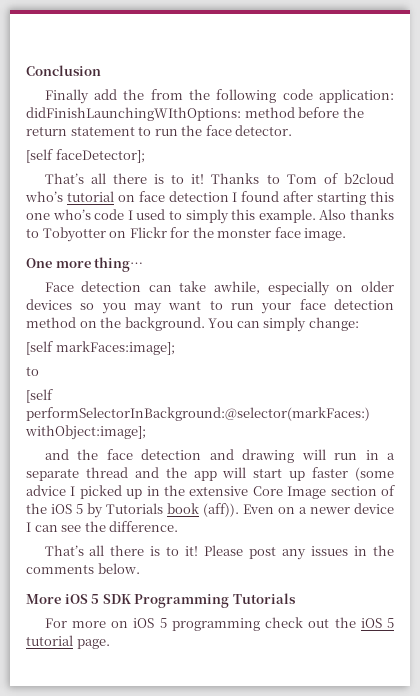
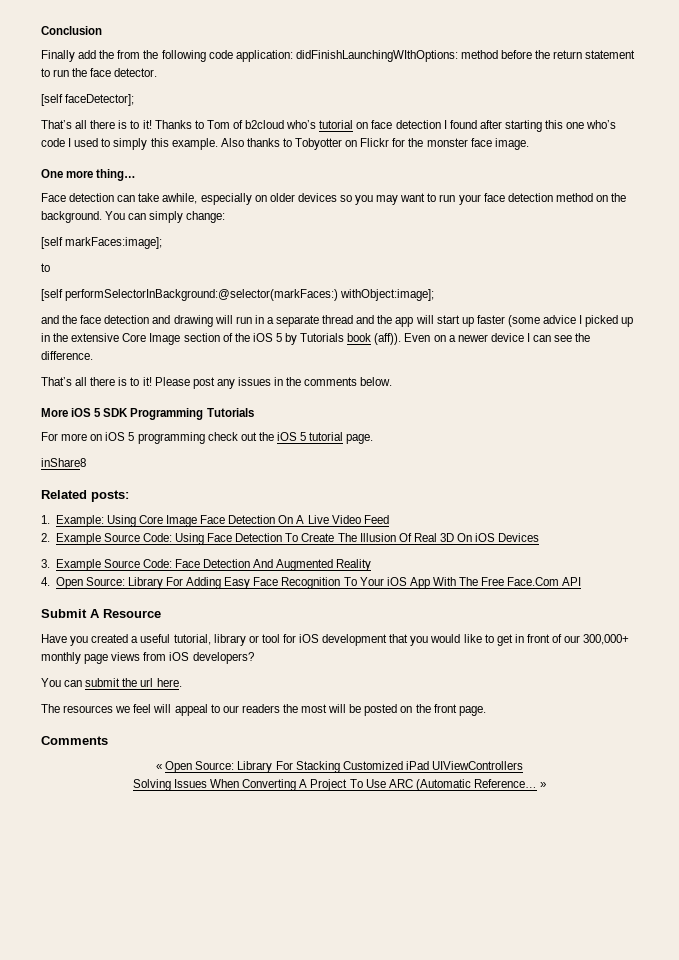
(110, 644) none -> [41,458,86,467] [41,490,129,502] [41,515,389,527] [41,533,540,545] [41,559,372,571] [41,577,582,589] [41,609,161,618] [41,634,630,646] [41,652,254,664] [41,678,182,687] [41,704,486,716] [41,736,108,745] [156,761,523,773] [132,779,547,791] // inShare8 // Related posts: // 1. Example: Using Core Image Face Detection On A Live Video Feed // 2. Example Source Code: Using Face Detection To Create The Illusion Of Real 3D On iOS Devices // 3. Example Source Code: Face Detection And Augmented Reality // 4. Open Source: Library For Adding Easy Face Recognition To Your iOS App With The Free Face.Com API // Submit A Resource // Have you created a useful tutorial, library or tool for iOS development that you would like to get in front of our 300,000+ monthly page views from iOS developers? // You can submit the url here. // The resources we feel will appeal to our readers the most will be posted on the front page. // Comments // « Open Source: Library For Stacking Customized iPad UIViewControllers // Solving Issues When Converting A Project To Use ARC (Automatic Reference… »

